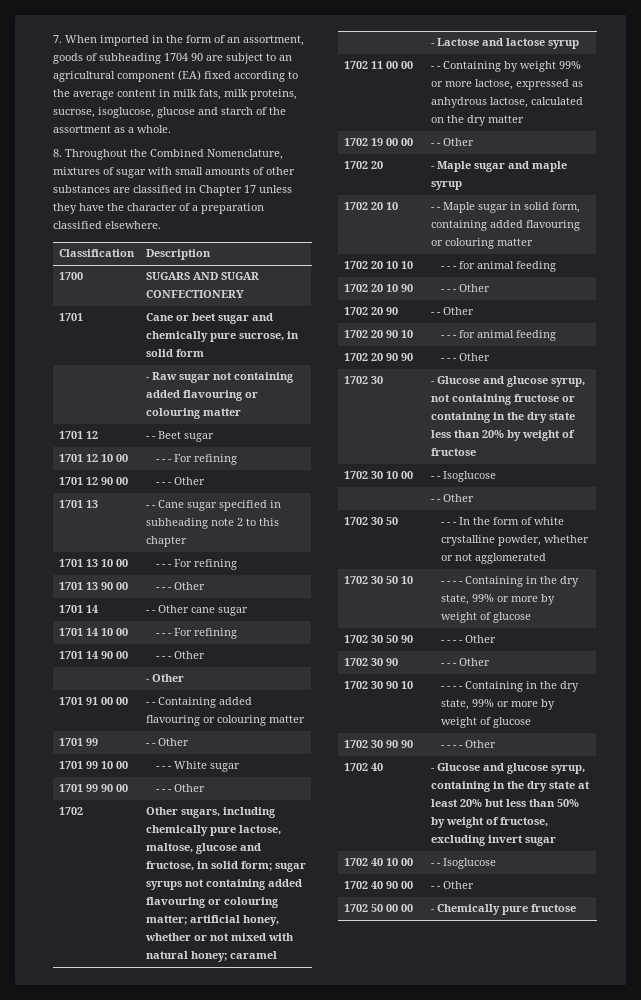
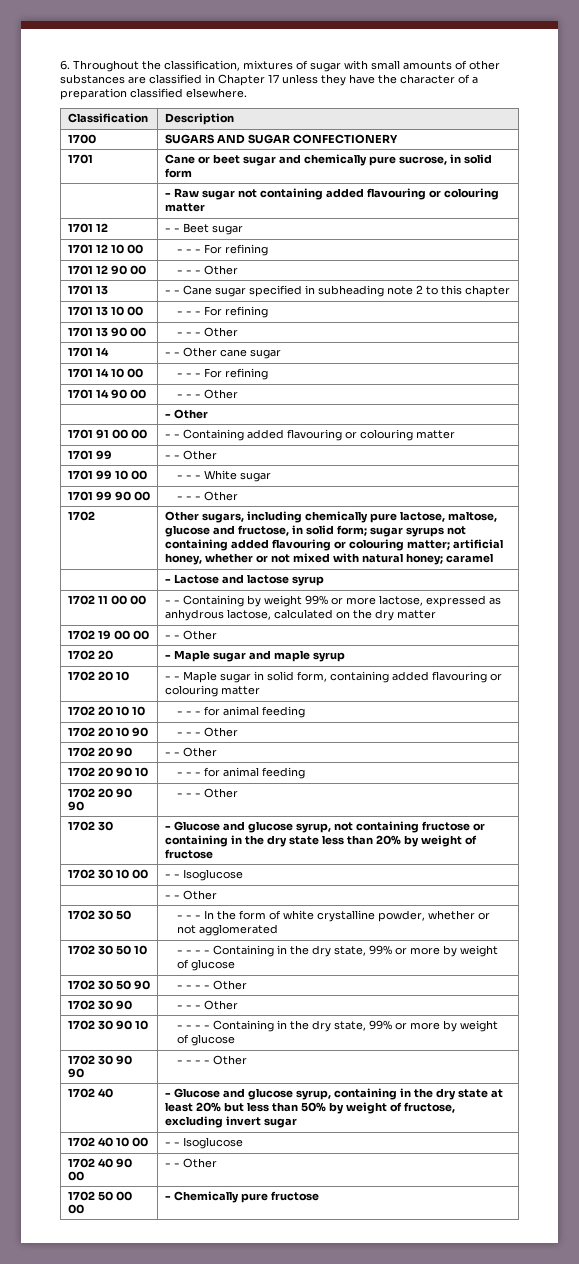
[53,35,304,46] [53,53,292,64] [53,70,298,82] [53,89,297,100] [53,107,286,118] [53,125,171,133] [53,149,283,160] 7. When imported in the form of an assortment, goods of subheading 1704 90 are subject to an agricultural component (EA) fixed according to the average content in milk fats, milk proteins, sucrose, isoglucose, glucose and starch of the assortment as a whole. // 8. Throughout the Combined Nomenclature, -> [60,60,240,72] 6. Throughout the classification,

